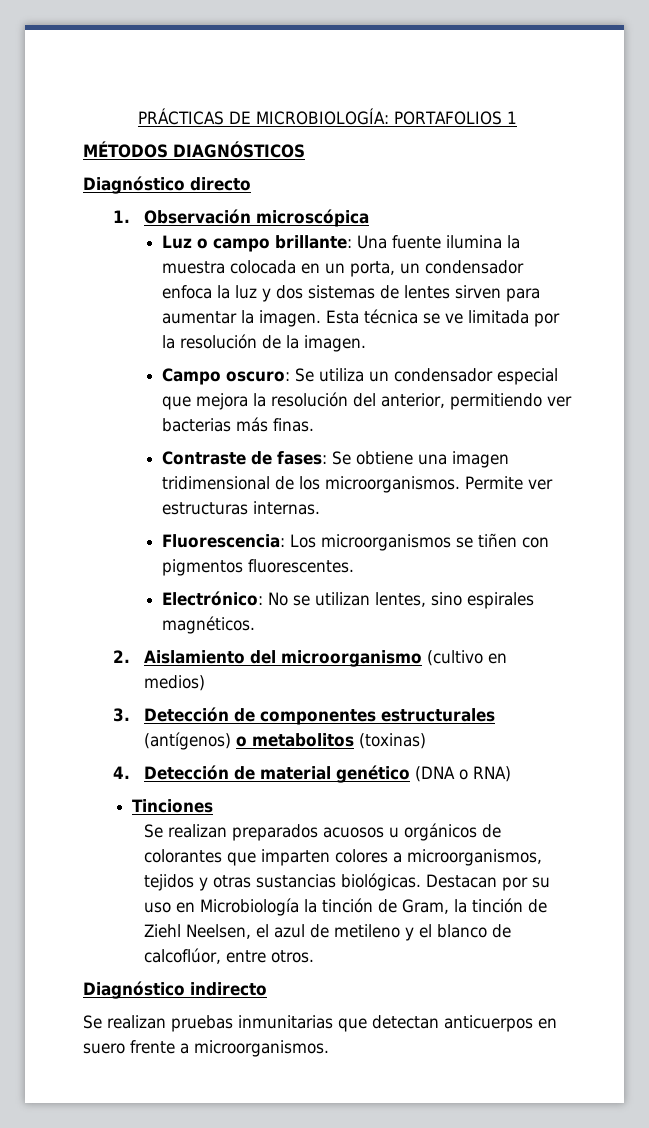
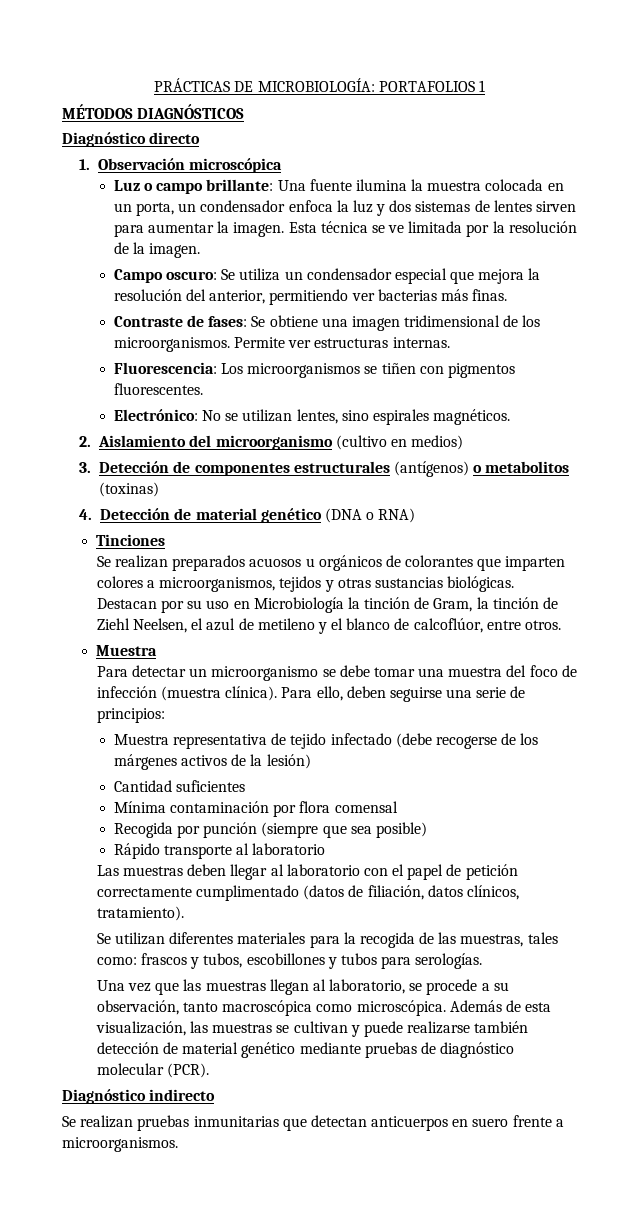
(314, 956) none -> [96,645,158,656] [96,665,577,681] [96,686,526,702] [96,708,165,723] [113,733,539,749] [113,754,311,770] [113,780,246,792] [113,801,398,817] [113,822,427,838] [113,843,326,859] [96,864,518,880] [96,885,519,901] [96,906,184,921] [96,932,558,948] [96,953,483,969] [96,979,509,995] [96,1000,552,1016] [95,1021,529,1037] [96,1042,515,1058] [96,1063,209,1078] // Muestra // Para detectar un microorganismo se debe tomar una muestra del foco de infección (muestra clínica). Para ello, deben seguirse una serie de principios: // Muestra representativa de tejido infectado (debe recogerse de los márgenes activos de la lesión) // Cantidad suficientes // Mínima contaminación por flora comensal // Recogida por punción (siempre que sea posible) // Rápido transporte al laboratorio // Las muestras deben llegar al laboratorio con el papel de petición correctamente cumplimentado (datos de filiación, datos clínicos, tratamiento). // Se utilizan diferentes materiales para la recogida de las muestras, tales como: frascos y tubos, escobillones y tubos para serologías. // Una vez que las muestras llegan al laboratorio, se procede a su observación, tanto macroscópica como microscópica. Además de esta visualización, las muestras se cultivan y puede realizarse también detección de material genético mediante pruebas de diagnóstico molecular (PCR).

